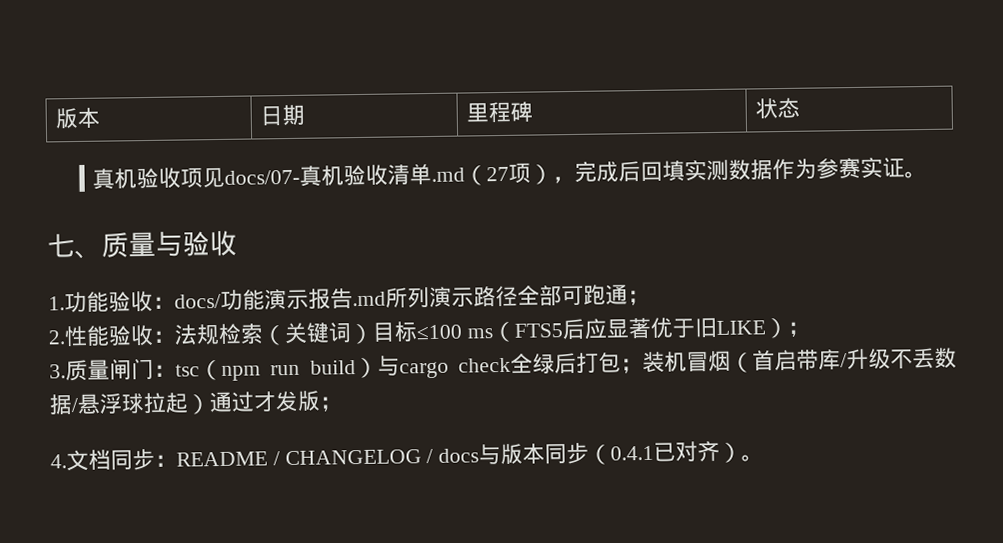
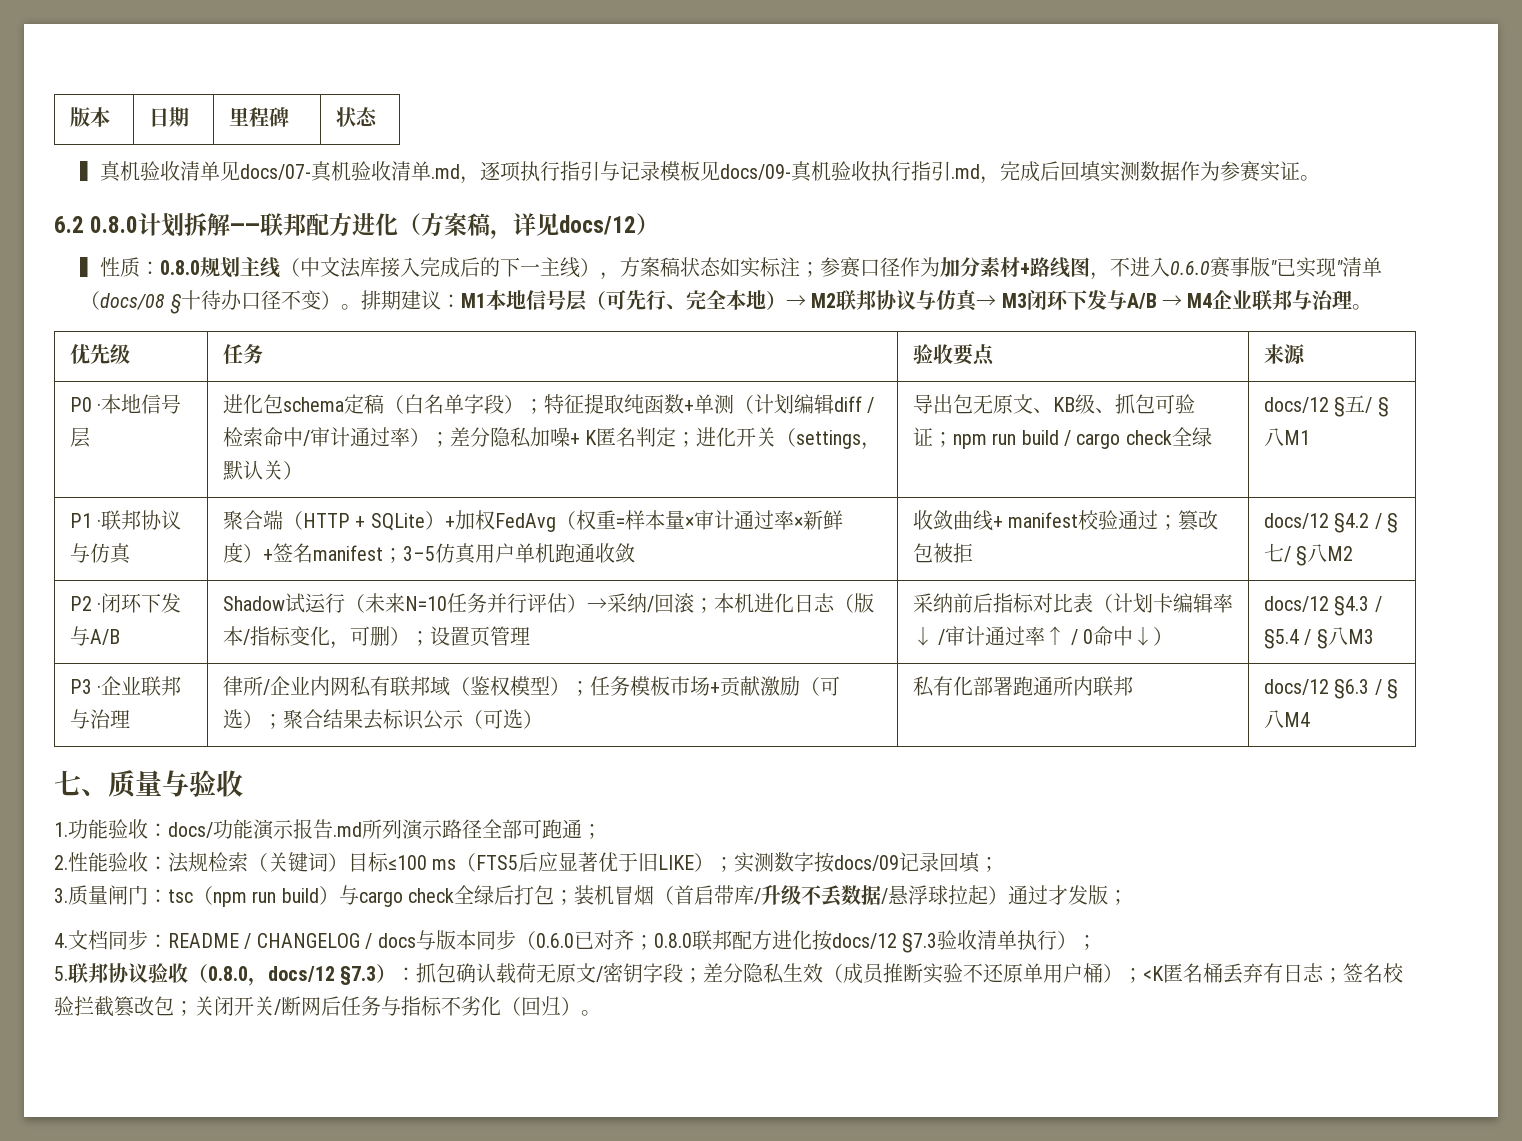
[179,167,203,188] 项 -> [180,161,221,181] 清单
[463,162,553,186] （27项） -> [460,161,981,184] ，逐项执行指引与记录模板见docs/09-真机验收执行指引.md
(927, 174) none -> [54,213,660,239] [80,257,1383,280] [80,289,1373,314] [69,344,130,364] [222,344,263,364] [912,344,995,366] [1263,344,1306,364] [69,394,182,414] [69,427,90,448] [222,394,875,414] [222,427,882,450] [222,460,303,480] [912,394,1195,414] [912,427,1212,449] [1263,395,1389,417] [1263,428,1310,447] [69,510,182,530] [69,543,131,564] [222,510,843,532] [222,542,635,564] [912,510,1219,531] [912,543,973,563] [1263,513,1399,533] [1263,543,1354,566] [69,593,182,613] [69,626,120,646] [222,593,874,613] [222,626,530,649] [912,593,1233,613] [912,626,1174,646] [1263,596,1382,616] [1263,627,1374,649] [69,676,182,696] [69,709,130,729] [222,676,840,697] [222,709,543,730] [912,676,1133,697] [1263,679,1399,699] [1263,710,1310,729] // 6.2 0.8.0计划拆解——联邦配方进化（方案稿，详见docs/12） // ▍性质：0.8.0规划主线（中文法库接入完成后的下一主线），方案稿状态如实标注；参赛口径作为加分素材+路线图，不进入0.6.0赛事版"已实现"清单（docs/08 §十待办口径不变）。排期建议：M1本地信号层（可先行、完全本地）→ M2联邦协议与仿真→ M3闭环下发与A/B → M4企业联邦与治理。 // 优先级 | 任务 | 验收要点 | 来源 // P0 ·本地信号层 | 进化包schema定稿（白名单字段）；特征提取纯函数+单测（计划编辑diff /检索命中/审计通过率）；差分隐私加噪+ K匿名判定；进化开关（settings，默认关） | 导出包无原文、KB级、抓包可验证；npm run build / cargo check全绿 | docs/12 §五/ §八M1 // P1 ·联邦协议与仿真 | 聚合端（HTTP + SQLite）+加权FedAvg（权重=样本量×审计通过率×新鲜度）+签名manifest；3–5仿真用户单机跑通收敛 | 收敛曲线+ manifest校验通过；篡改包被拒 | docs/12 §4.2 / §七/ §八M2 // P2 ·闭环下发与A/B | Shadow试运行（未来N=10任务并行评估）→采纳/回滚；本机进化日志（版本/指标变化，可删）；设置页管理 | 采纳前后指标对比表（计划卡编辑率↓ /审计通过率↑ / 0命中↓） | docs/12 §4.3 / §5.4 / §八M3 // P3 ·企业联邦与治理 | 律所/企业内网私有联邦域（鉴权模型）；任务模板市场+贡献激励（可选）；聚合结果去标识公示（可选） | 私有化部署跑通所内联邦 | docs/12 §6.3 / §八M4
(810, 329) none -> [734,852,1000,873] 实测数字按docs/09记录回填；
[610,440,721,463] 0.4.1已对齐 -> [535,930,1097,953] [54,963,1405,986] [54,996,561,1017] 0.6.0已对齐；0.8.0联邦配方进化按docs/12 §7.3验收清单执行）； // 5.联邦协议验收（0.8.0，docs/12 §7.3）：抓包确认载荷无原文/密钥字段；差分隐私生效（成员推断实验不还原单用户桶）；<K匿名桶丢弃有日志；签名校验拦截篡改包；关闭开关/断网后任务与指标不劣化（回归

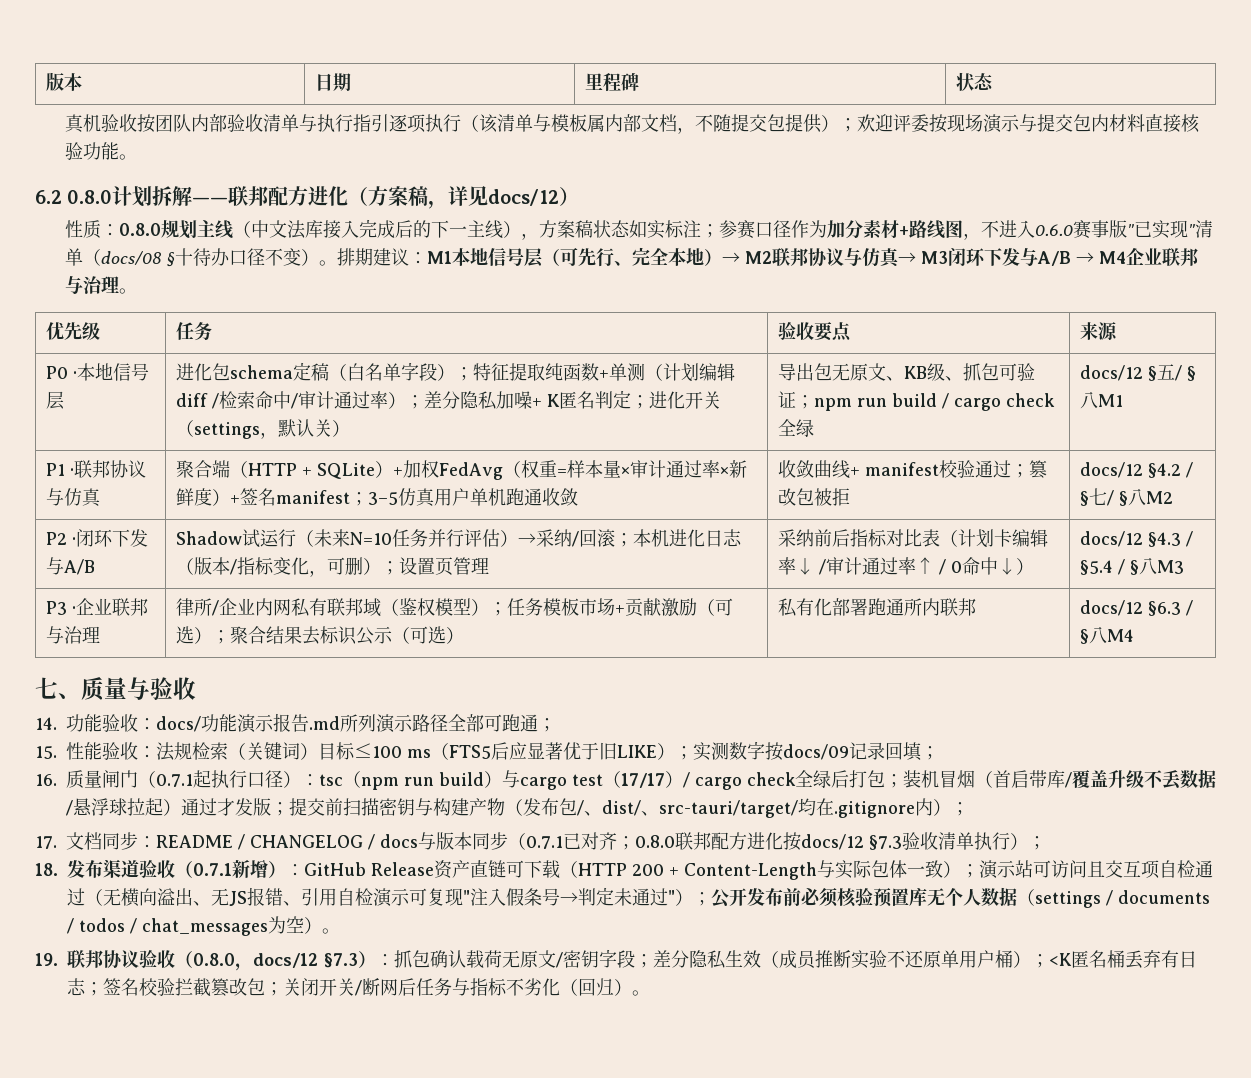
[80,161,1301,184] ▍真机验收清单见docs/07-真机验收清单.md，逐项执行指引与记录模板见docs/09-真机验收执行指引.md，完成后回填实测数据作为参赛实证 -> [65,114,1201,134] [65,142,120,160] 真机验收按团队内部验收清单与执行指引逐项执行（该清单与模板属内部文档，不随提交包提供）；欢迎评委按现场演示与提交包内材料直接核验功能
[80,257,101,278] ▍ -> (580, 196) none
[54,822,68,837] 1. -> [35,717,57,730] 14.
[54,855,68,870] 2. -> [35,746,57,759] 15.
[54,888,68,903] 3. -> [35,774,57,786] 16.
(148, 895) none -> [138,770,301,788] （0.7.1起执行口径）
(403, 899) none -> [572,771,742,790] test（17/17）/ cargo
(762, 896) none -> [1072,770,1108,788] 覆盖
[54,933,68,948] // 4. -> [289,798,969,818] [35,836,57,849] 提交前扫描密钥与构建产物（发布包/、dist/、src-tauri/target/均在.gitignore内）； // 17.
[535,933,574,948] 0.6.0 -> [526,836,563,849] 0.7.1
[54,966,68,981] 5. -> [35,859,1213,880] [67,887,1210,908] [67,916,340,936] [35,953,58,966] 18.发布渠道验收（0.7.1新增）：GitHub Release资产直链可下载（HTTP 200 + Content-Length与实际包体一致）；演示站可访问且交互项自检通过（无横向溢出、无JS报错、引用自检演示可复现"注入假条号→判定未通过"）；公开发布前必须核验预置库无个人数据（settings / documents / todos / chat_messages为空）。 // 19.

